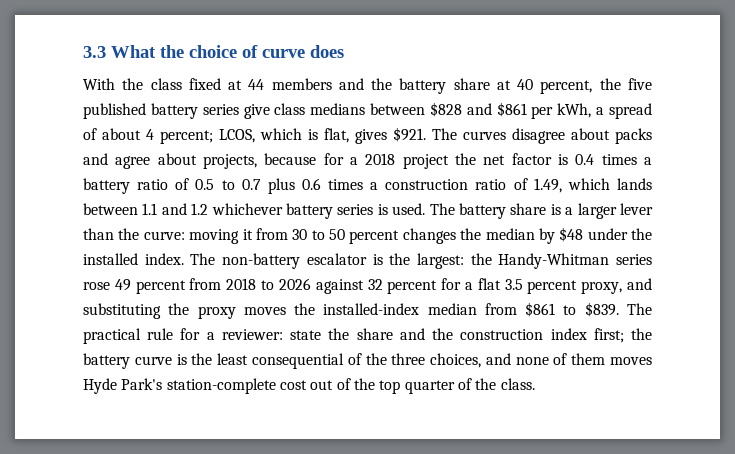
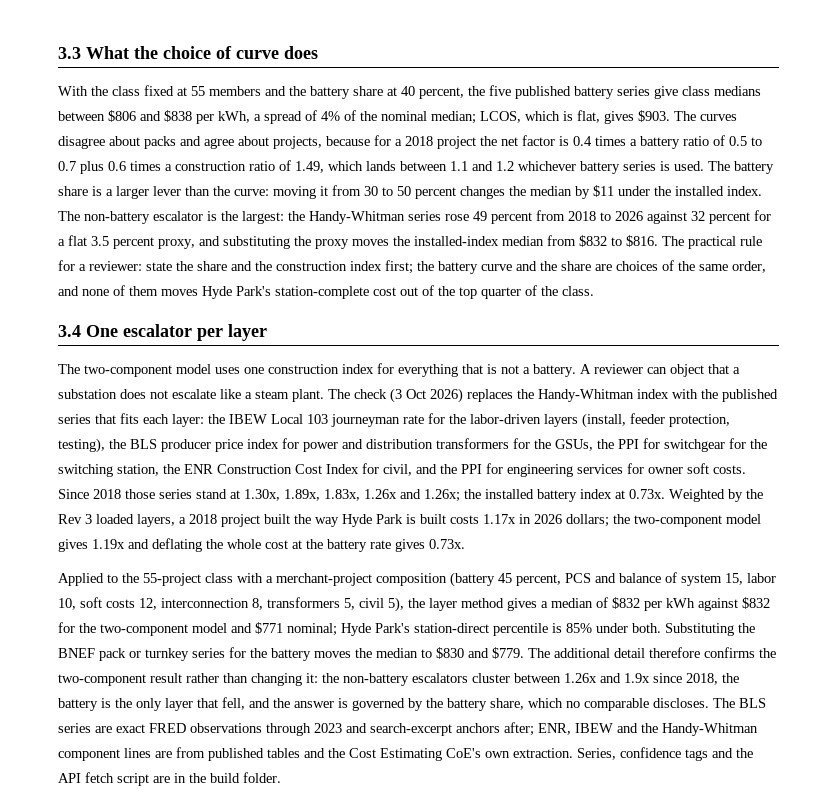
[248,79,265,90] 44 -> [191,86,205,96] 55
[429,102,527,117] $828 and $861 -> [108,110,192,122] $806 and $838
[102,128,213,144] about 4 percent; -> [321,110,476,124] 4% of the nominal median;
[393,127,426,142] $921. -> [638,110,670,122] $903.
[559,227,584,242] $48 -> [593,185,614,197] $11
[525,302,619,317] $861 to $839. -> [579,235,658,247] $832 to $816.
[176,353,482,369] is the least consequential of the three choices, -> [516,260,766,273] and the share are choices of the same order,
(535, 384) none -> [58,324,267,341] [58,363,740,377] [58,388,778,403] [58,413,730,428] [58,438,767,453] [58,463,746,477] [58,489,763,502] [58,514,761,527] [58,538,465,552] [58,572,776,587] [58,597,770,612] [58,622,755,636] [58,647,776,661] [58,673,739,686] [58,697,766,711] [58,722,758,736] [58,747,753,761] [58,772,281,786] // 3.4 One escalator per layer // The two-component model uses one construction index for everything that is not a battery. A reviewer can object that a substation does not escalate like a steam plant. The check (3 Oct 2026) replaces the Handy-Whitman index with the published series that fits each layer: the IBEW Local 103 journeyman rate for the labor-driven layers (install, feeder protection, testing), the BLS producer price index for power and distribution transformers for the GSUs, the PPI for switchgear for the switching station, the ENR Construction Cost Index for civil, and the PPI for engineering services for owner soft costs. Since 2018 those series stand at 1.30x, 1.89x, 1.83x, 1.26x and 1.26x; the installed battery index at 0.73x. Weighted by the Rev 3 loaded layers, a 2018 project built the way Hyde Park is built costs 1.17x in 2026 dollars; the two-component model gives 1.19x and deflating the whole cost at the battery rate gives 0.73x. // Applied to the 55-project class with a merchant-project composition (battery 45 percent, PCS and balance of system 15, labor 10, soft costs 12, interconnection 8, transformers 5, civil 5), the layer method gives a median of $832 per kWh against $832 for the two-component model and $771 nominal; Hyde Park's station-direct percentile is 85% under both. Substituting the BNEF pack or turnkey series for the battery moves the median to $830 and $779. The additional detail therefore confirms the two-component result rather than changing it: the non-battery escalators cluster between 1.26x and 1.9x since 2018, the battery is the only layer that fell, and the answer is governed by the battery share, which no comparable discloses. The BLS series are exact FRED observations through 2023 and search-excerpt anchors after; ENR, IBEW and the Handy-Whitman component lines are from published tables and the Cost Estimating CoE's own extraction. Series, confidence tags and the API fetch script are in the build folder.

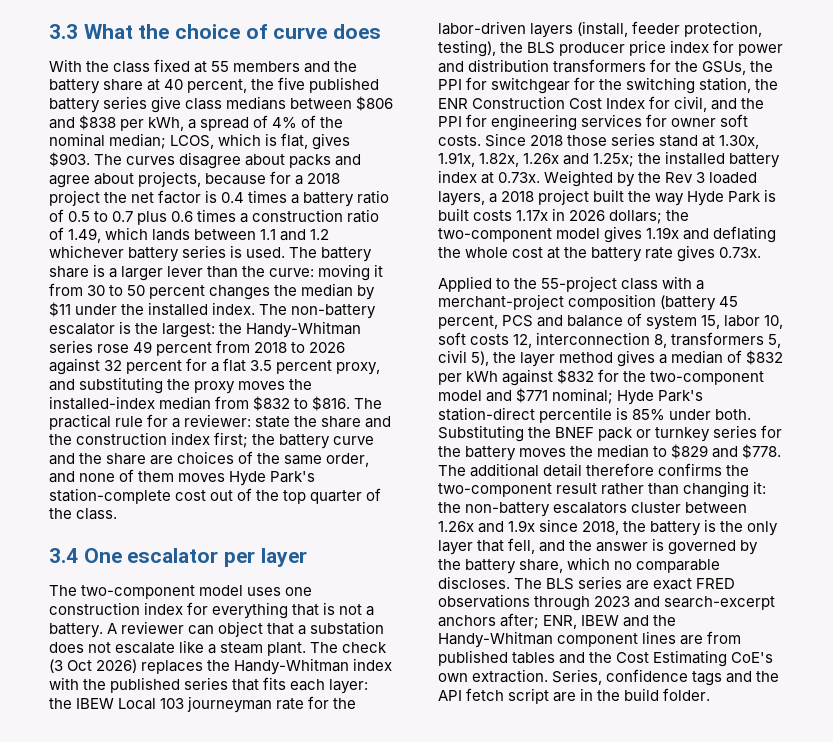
[284,489,460,502] 1.89x, 1.83x, 1.26x and 1.26x; -> [438,152,635,167] 1.91x, 1.82x, 1.26x and 1.25x;
[436,647,524,659] $830 and $779. -> [671,444,782,459] $829 and $778.

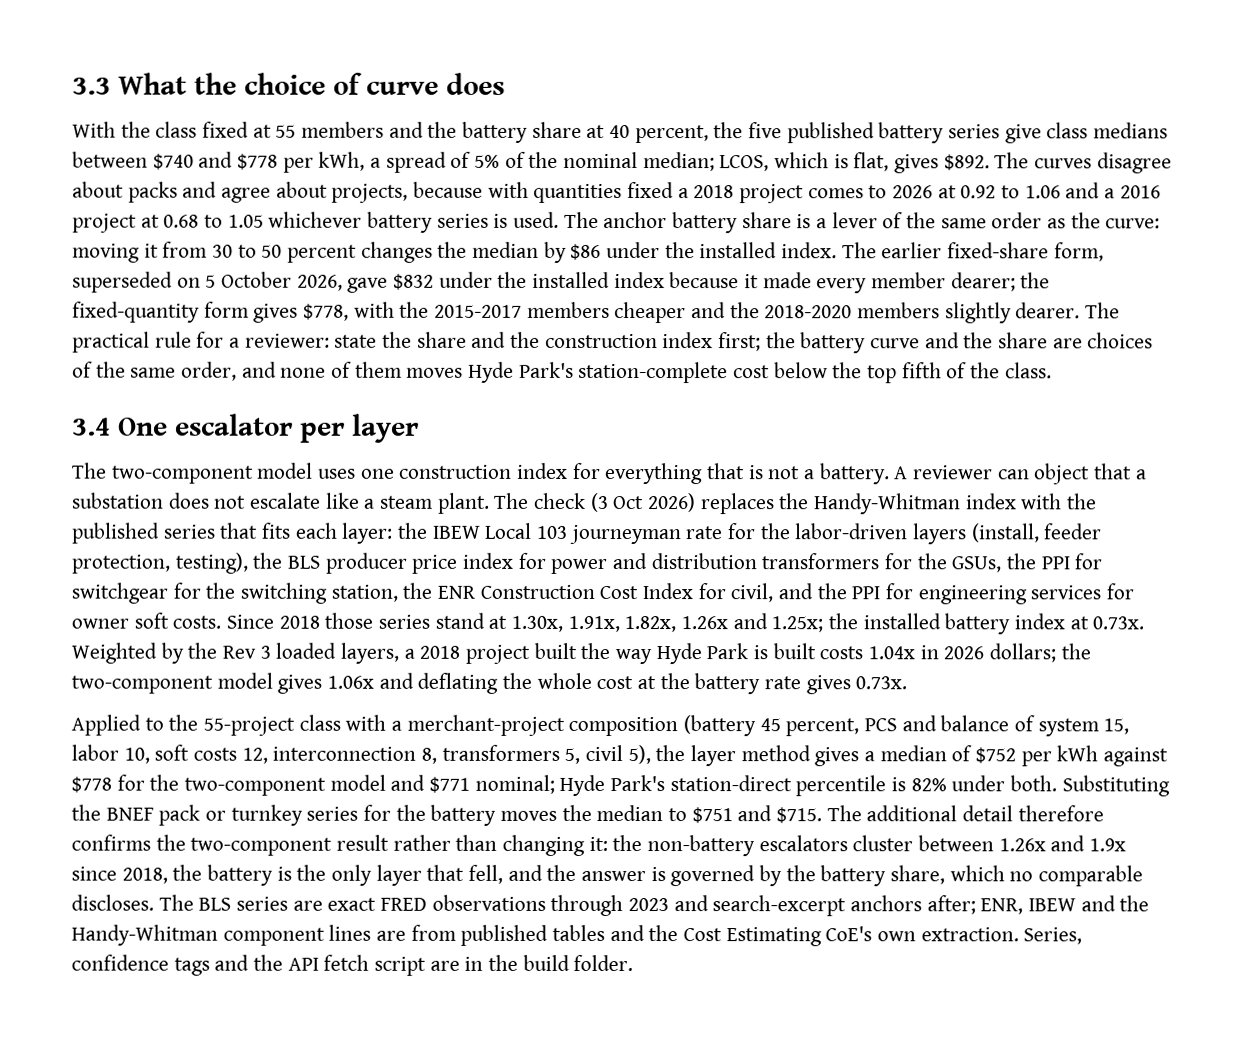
[356,96,394,111] [49,115,117,130] $806 and $838 -> [152,151,279,170] $740 and $778
[272,117,298,128] 4% -> [474,154,501,168] 5%
[49,152,90,167] $903. -> [943,154,990,171] $892.
[270,171,341,185] [49,190,390,207] [49,209,380,225] [49,227,330,243] for a 2018 project the net factor is 0.4 times a battery ratio of 0.5 to 0.7 plus 0.6 times a construction ratio of 1.49, which lands between 1.1 and 1.2 -> [487,181,1161,204] [72,213,264,233] with quantities fixed a 2018 project comes to 2026 at 0.92 to 1.06 and a 2016 project at 0.68 to 1.05
(318, 252) none -> [603,211,668,229] anchor
[121,266,239,281] larger lever than -> [831,212,1067,229] lever of the same order as
[49,302,71,317] $11 -> [570,243,602,260] $86
[291,304,377,319] [49,321,362,338] [49,340,346,356] [49,358,381,375] [49,377,313,394] [49,396,351,411] non-battery escalator is the largest: the Handy-Whitman series rose 49 percent from 2018 to 2026 against 32 percent for a flat 3.5 percent proxy, and substituting the proxy moves the installed-index median from $832 to $816. -> [881,242,1104,262] [72,271,1051,294] [72,301,1081,324] earlier fixed-share form, superseded on 5 October 2026, gave $832 under the installed index because it made every member dearer; the fixed-quantity form gives $778, with the 2015-2017 members cheaper and the 2018-2020 members slightly dearer.
[210,488,253,501] out of -> [773,362,828,379] below
[310,490,363,504] quarter -> [901,362,942,379] fifth
[516,210,549,221] 1.17x -> [868,646,916,660] 1.04x
[646,227,680,239] 1.19x -> [327,675,375,689] 1.06x
[746,350,784,365] $832 -> [975,747,1017,764] $752
[557,369,595,384] $832 -> [71,776,112,793] $778
[632,409,666,420] 85% -> [910,778,947,792] 82%
[671,444,782,459] $829 and $778. -> [691,805,823,824] $751 and $715.

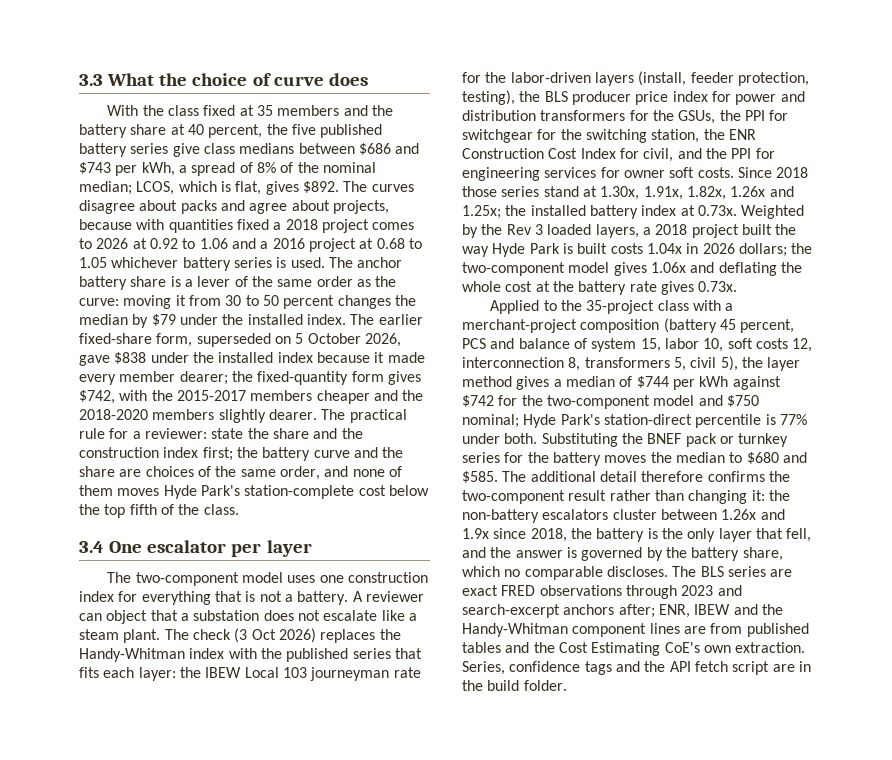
[275,124,297,138] 55 -> [257,105,274,116] 35
[152,151,279,170] $740 and $778 -> [358,143,420,155] [79,162,111,174] $686 and $743
[474,154,501,168] 5% -> [256,162,276,173] 8%
[570,243,602,260] $86 -> [151,314,176,326] $79
[393,273,435,290] $832 -> [114,352,147,364] $838
[303,303,350,321] $778, -> [79,390,115,404] $742,
[203,716,296,736] 55-project -> [586,300,655,314] 35-project
[975,747,1017,764] $752 -> [636,376,669,388] $744
[71,776,112,793] $778 -> [462,395,494,407] $742
[429,776,471,793] $771 -> [726,395,759,407] $750
[910,778,947,792] 82% -> [779,414,807,425] 77%
[691,805,823,824] $751 and $715. -> [746,452,807,464] [462,471,498,483] $680 and $585.

